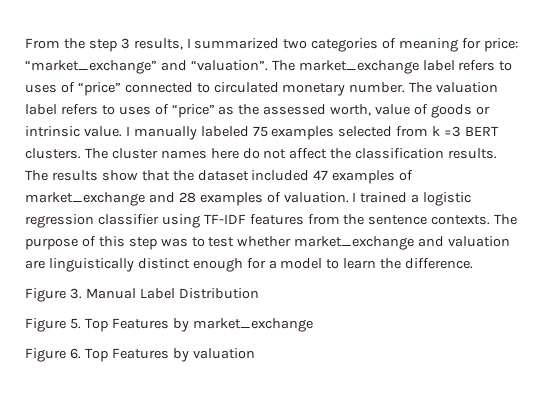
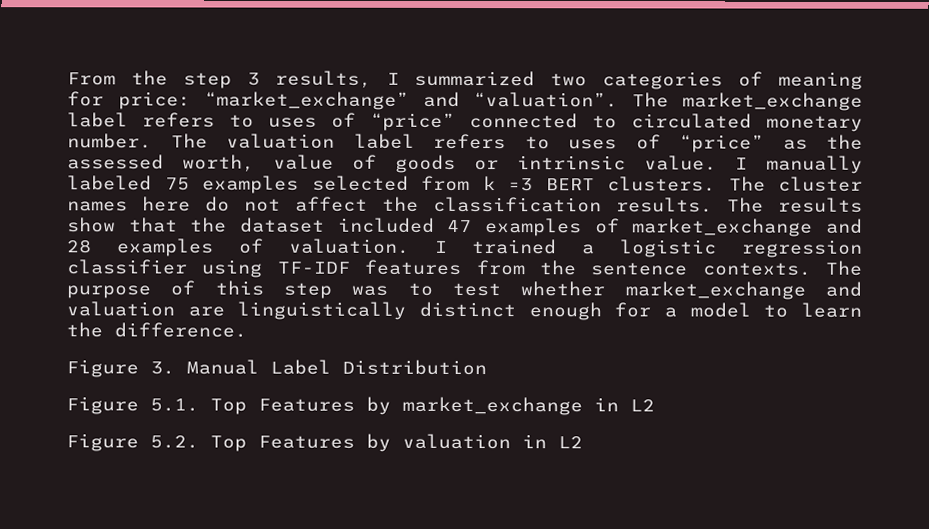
[69,318,81,329] 5. -> [150,398,199,412] 5.1.
[25,348,81,362] // Figure 6. -> [594,397,655,412] [66,433,199,452] in L2 // Figure 5.2.
(255, 353) none -> [522,434,583,449] in L2

